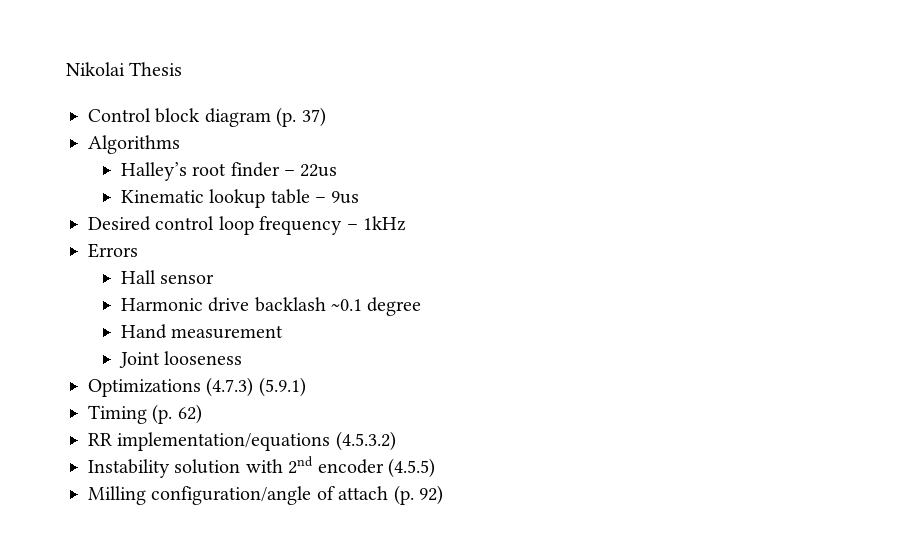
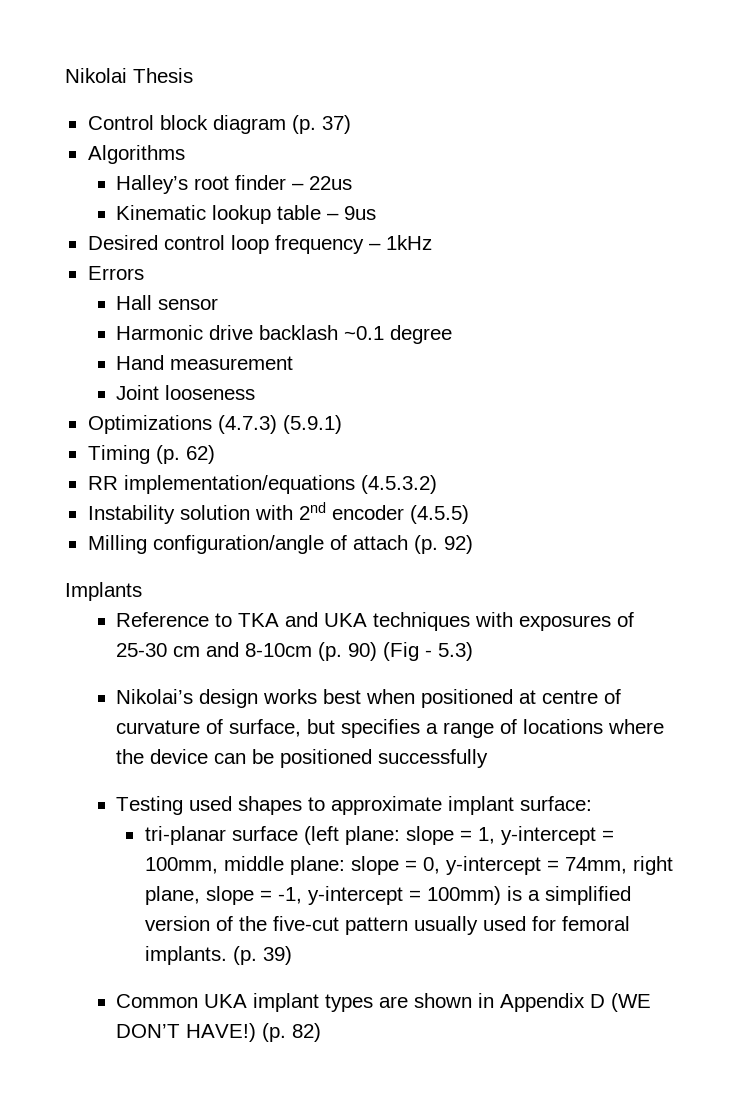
(443, 495) none -> [65,582,142,601] [116,612,635,631] [116,642,474,661] [116,689,622,708] [116,719,665,738] [116,749,489,768] [116,796,593,815] [144,826,614,845] [144,856,673,875] [144,886,631,905] [144,916,630,935] [144,946,292,965] [116,993,652,1012] [116,1023,322,1042] // Implants // Reference to TKA and UKA techniques with exposures of 25-30 cm and 8-10cm (p. 90) (Fig - 5.3) // Nikolai’s design works best when positioned at centre of curvature of surface, but specifies a range of locations where the device can be positioned successfully // Testing used shapes to approximate implant surface: // tri-planar surface (left plane: slope = 1, y-intercept = 100mm, middle plane: slope = 0, y-intercept = 74mm, right plane, slope = -1, y-intercept = 100mm) is a simplified version of the five-cut pattern usually used for femoral implants. (p. 39) // Common UKA implant types are shown in Appendix D (WE DON’T HAVE!) (p. 82)

